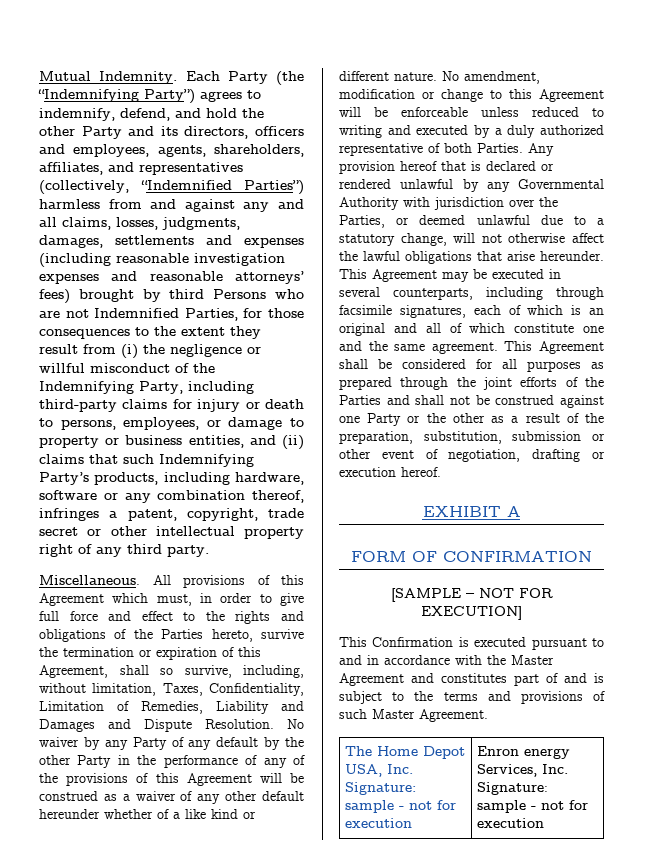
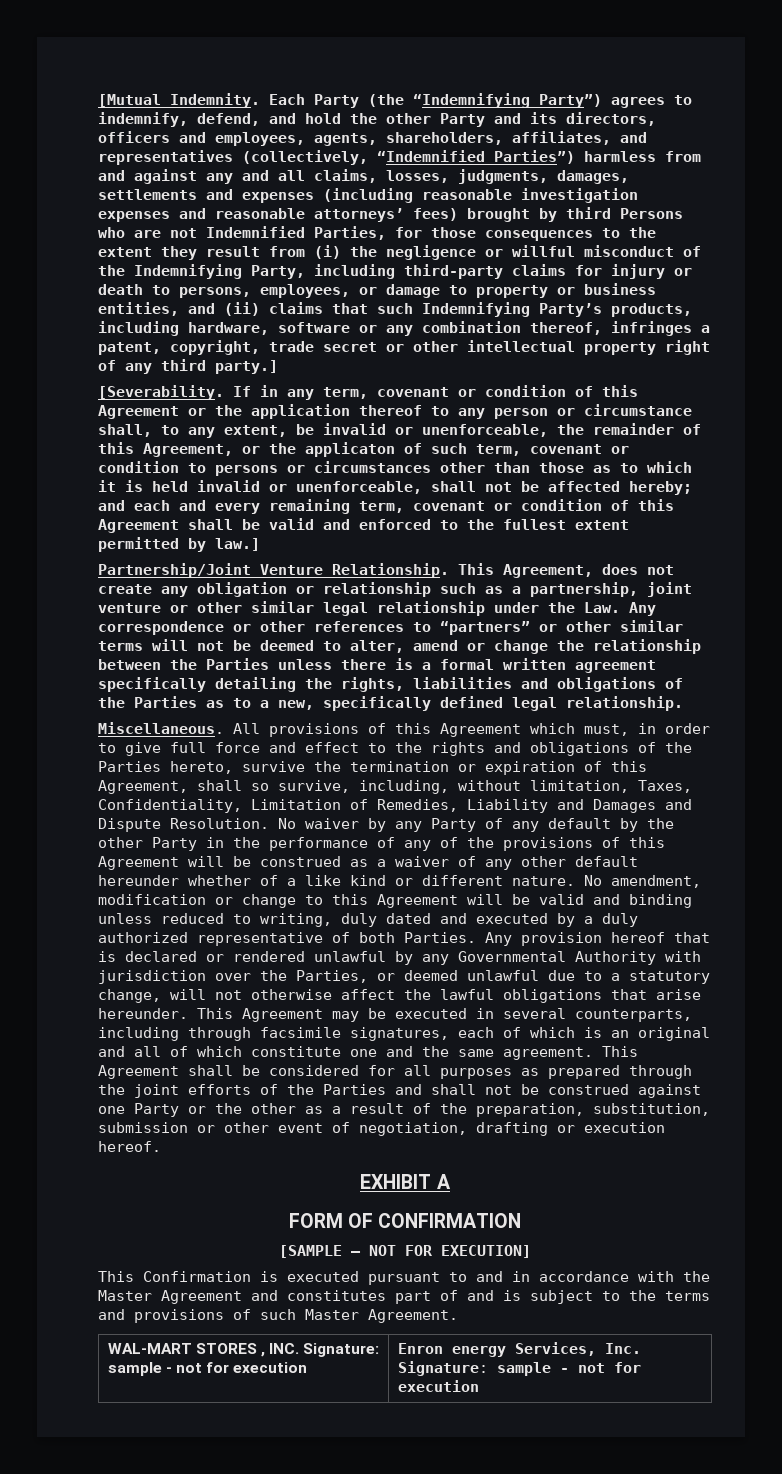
[39,71,91,81] Mutual -> [98,94,161,107] [Mutual
[167,545,209,557] party. -> [215,360,278,374] [98,385,638,400] [98,404,692,419] [98,423,701,438] [98,442,629,457] [98,461,692,476] [98,480,692,495] [98,499,674,514] [98,518,629,533] [98,537,260,552] [98,563,674,578] [98,582,692,597] [98,601,656,616] [98,620,683,635] [98,639,701,654] [98,658,656,673] [98,677,683,692] [98,696,683,711] party.] // [Severability. If in any term, covenant or condition of this Agreement or the application thereof to any person or circumstance shall, to any extent, be invalid or unenforceable, the remainder of this Agreement, or the applicaton of such term, covenant or condition to persons or circumstances other than those as to which it is held invalid or unenforceable, shall not be affected hereby; and each and every remaining term, covenant or condition of this Agreement shall be valid and enforced to the fullest extent permitted by law.] // Partnership/Joint Venture Relationship. This Agreement, does not create any obligation or relationship such as a partnership, joint venture or other similar legal relationship under the Law. Any correspondence or other references to “partners” or other similar terms will not be deemed to alter, amend or change the relationship between the Parties unless there is a formal written agreement specifically detailing the rights, liabilities and obligations of the Parties as to a new, specifically defined legal relationship.
[401,107,604,117] [339,125,382,138] enforceable unless reduced to writing -> [539,894,692,908] [98,913,431,927] valid and binding unless reduced to writing, duly dated
[345,746,466,759] [345,764,414,777] The Home Depot USA, Inc. -> [107,1343,300,1357] WAL-MART STORES , INC.

